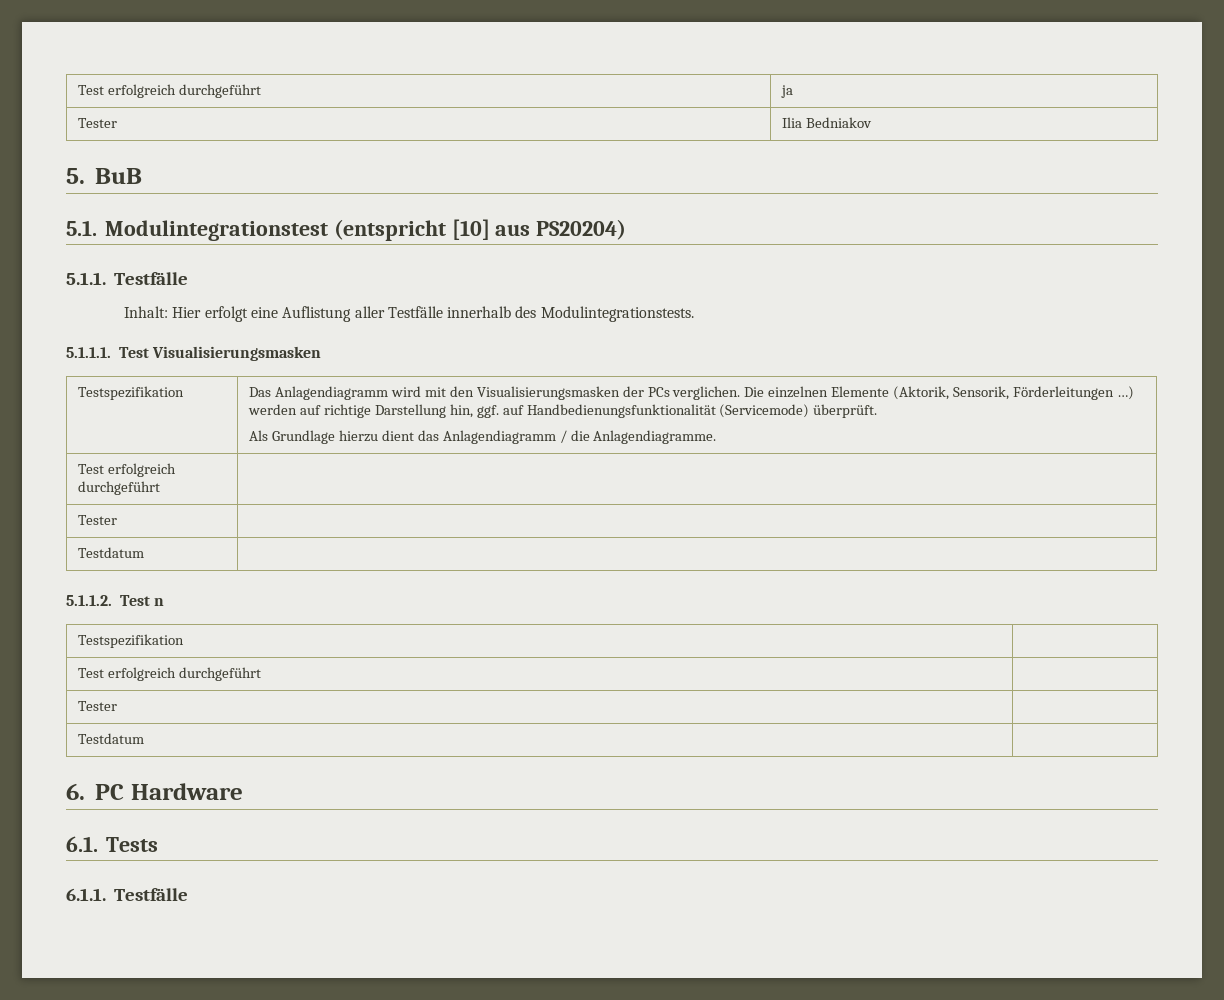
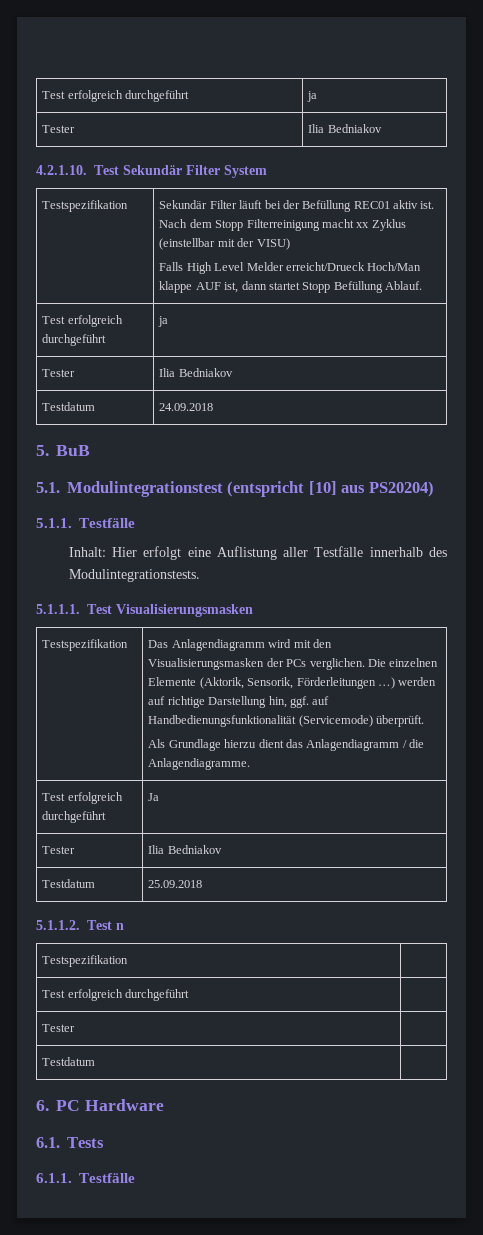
[78,84,261,98] [781,85,794,98] [78,118,118,128] [782,117,873,128] Test erfolgreich durchgeführt | ja // Tester | Ilia Bedniakov -> [42,90,190,102] [307,91,318,102] [42,125,76,133] [308,124,382,133] [36,165,267,178] [42,200,129,212] [159,200,435,212] [159,219,406,231] [159,238,290,250] [159,262,422,274] [159,281,423,293] [42,315,123,327] [42,334,107,346] [158,316,169,327] [42,369,76,377] [159,368,233,377] [42,402,96,411] [159,403,214,411] Test erfolgreich durchgeführt | ja // Tester | Ilia Bedniakov // 4.2.1.10. Test Sekundär Filter System // Testspezifikation | Sekundär Filter läuft bei der Befüllung REC01 aktiv ist. Nach dem Stopp Filterreinigung macht xx Zyklus (einstellbar mit der VISU) // Falls High Level Melder erreicht/Drueck Hoch/Man klappe AUF ist, dann startet Stopp Befüllung Ablauf. // Test erfolgreich durchgeführt | ja // Tester | Ilia Bedniakov // Testdatum | 24.09.2018
[78,515,118,525] [78,547,145,558] // Tester | // Testdatum | -> [148,793,160,801] [42,846,76,854] [148,845,222,854] [42,879,96,888] [148,880,203,888] Ja // Tester | Ilia Bedniakov // Testdatum | 25.09.2018

